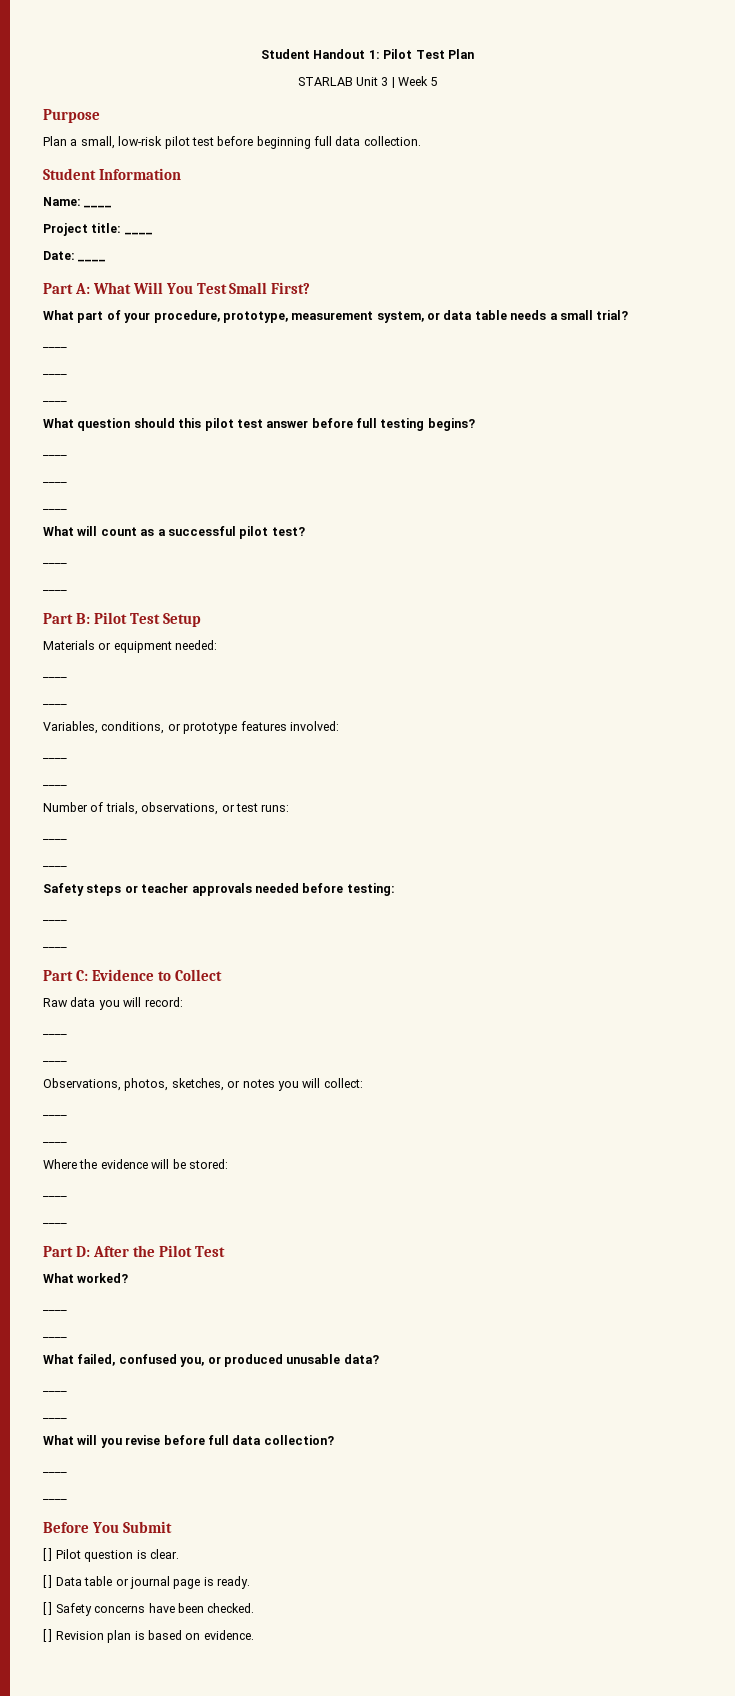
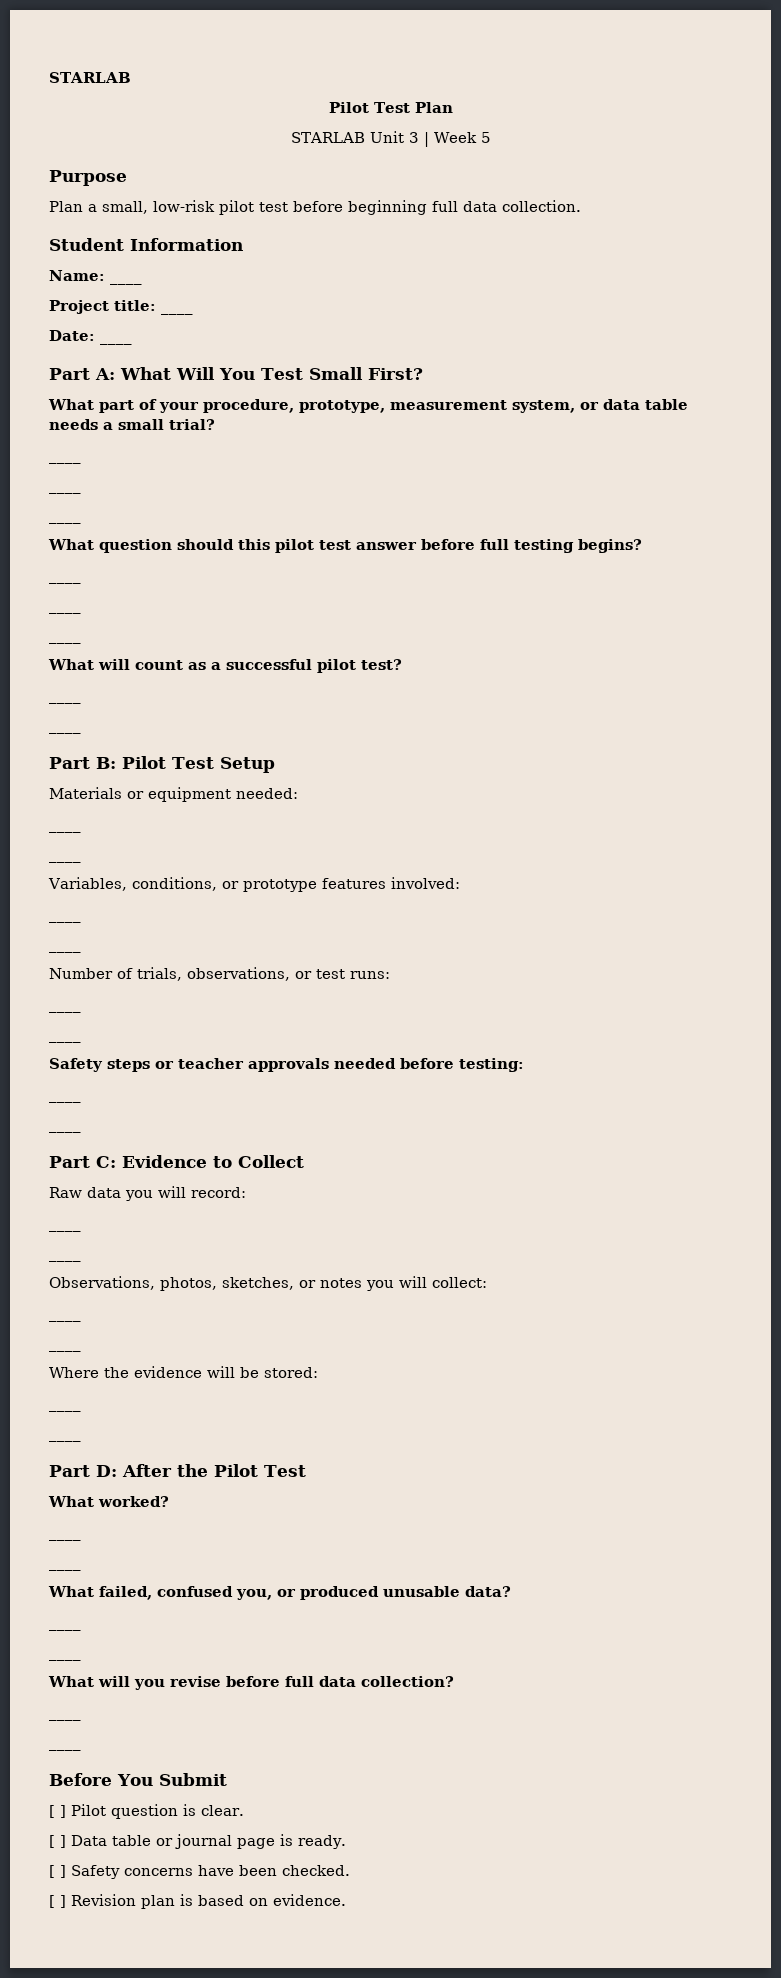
[261,49,380,59] Student Handout 1: -> [49,72,131,83] STARLAB //

